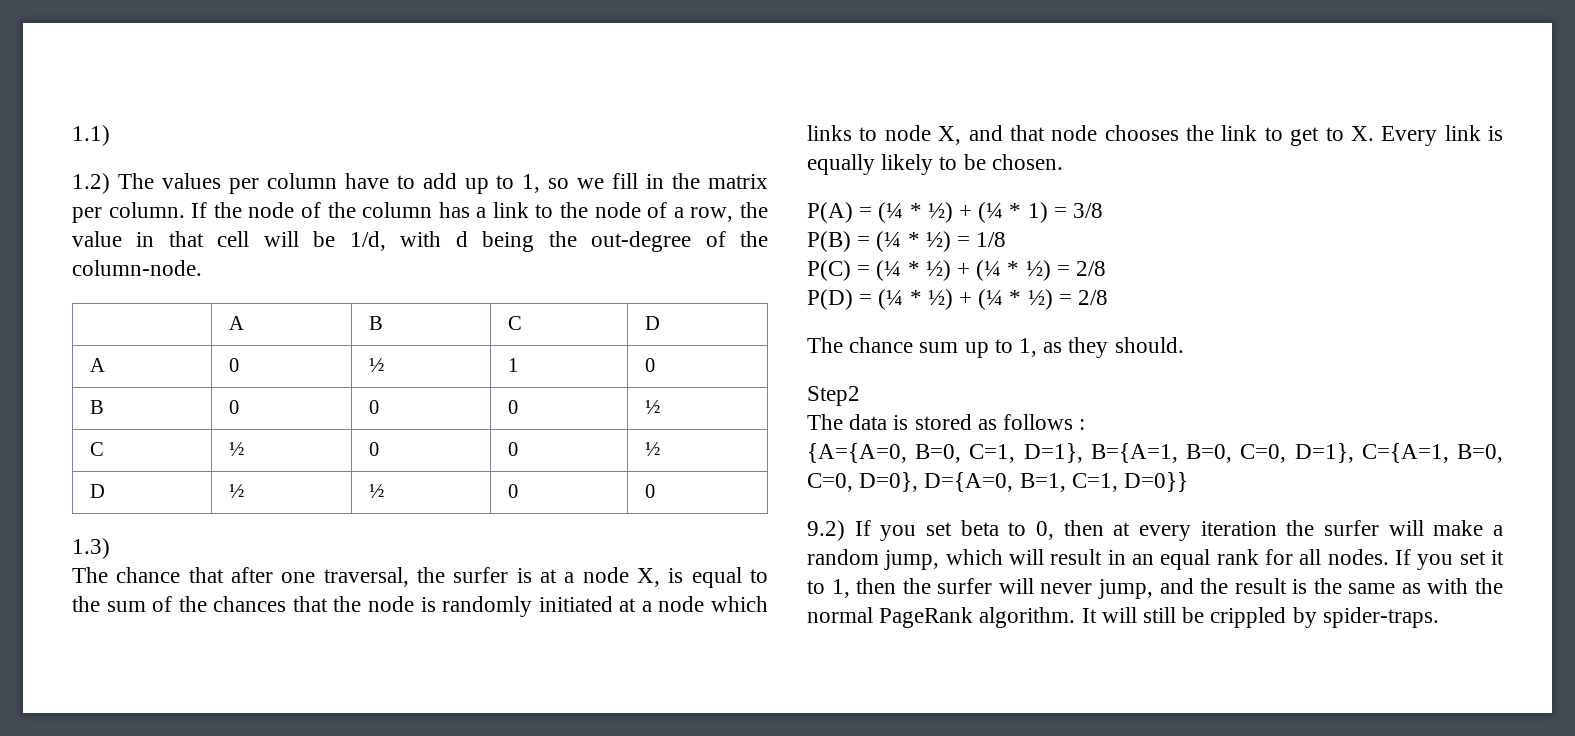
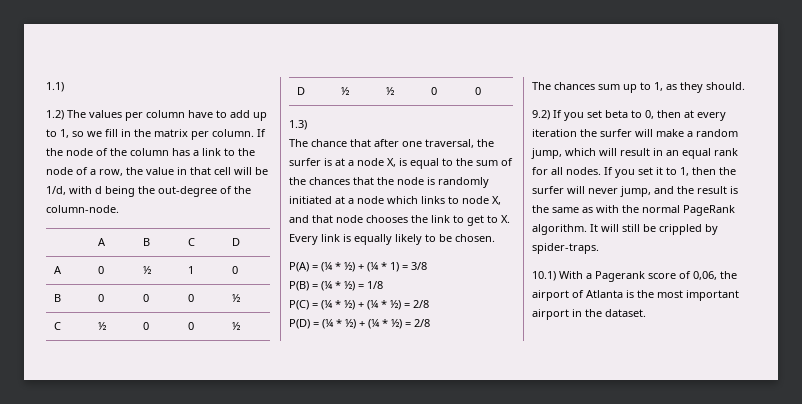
[849,337,914,353] chance -> [554,82,595,90] chances
[807,386,860,406] [807,414,1086,430] [807,443,1503,463] [807,472,1189,492] // Step2 // The data is stored as follows : // {A={A=0, B=0, C=1, D=1}, B={A=1, B=0, C=0, D=1}, C={A=1, B=0, C=0, D=0}, D={A=0, B=1, C=1, D=0}} -> (745, 86) none
(1439, 617) none -> [532,271,737,282] [532,290,739,301] [532,309,646,320] // 10.1) With a Pagerank score of 0,06, the airport of Atlanta is the most important airport in the dataset.

